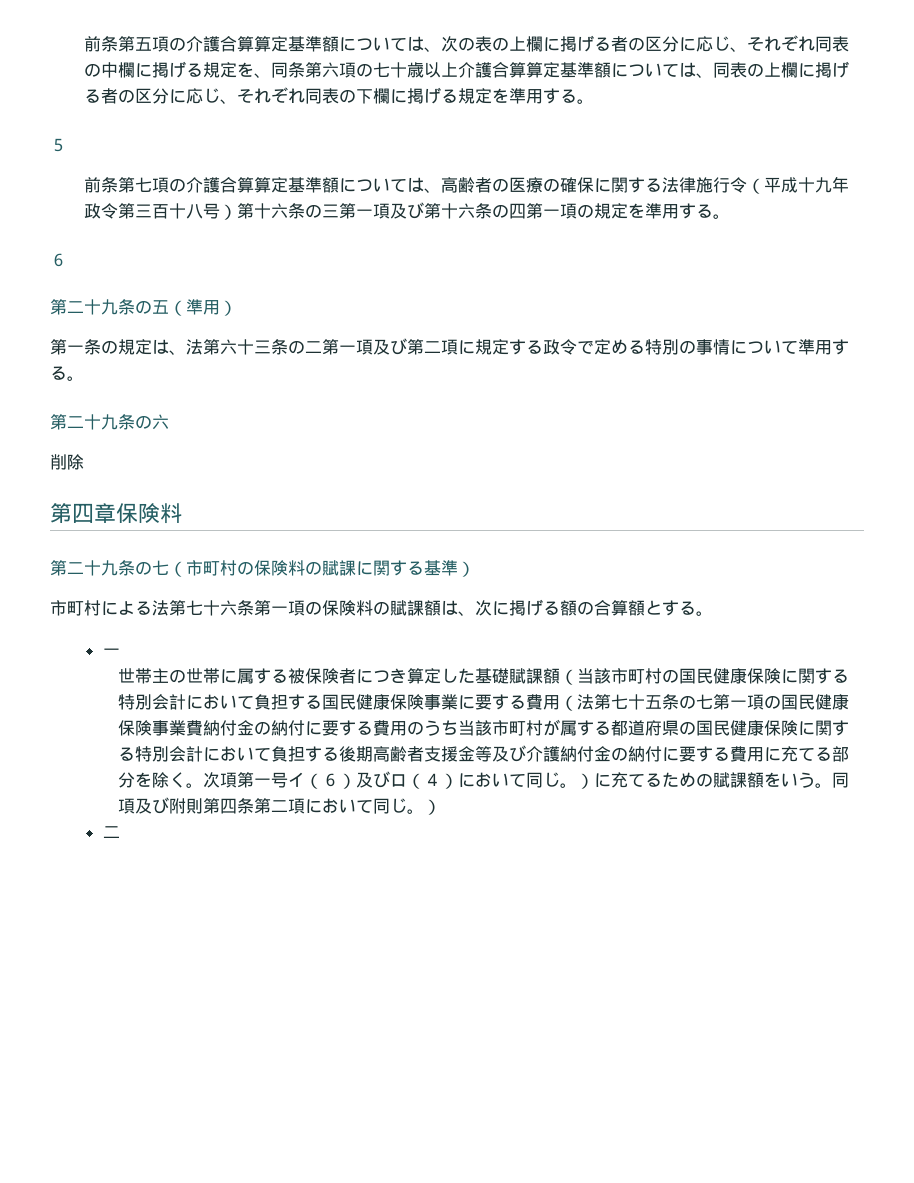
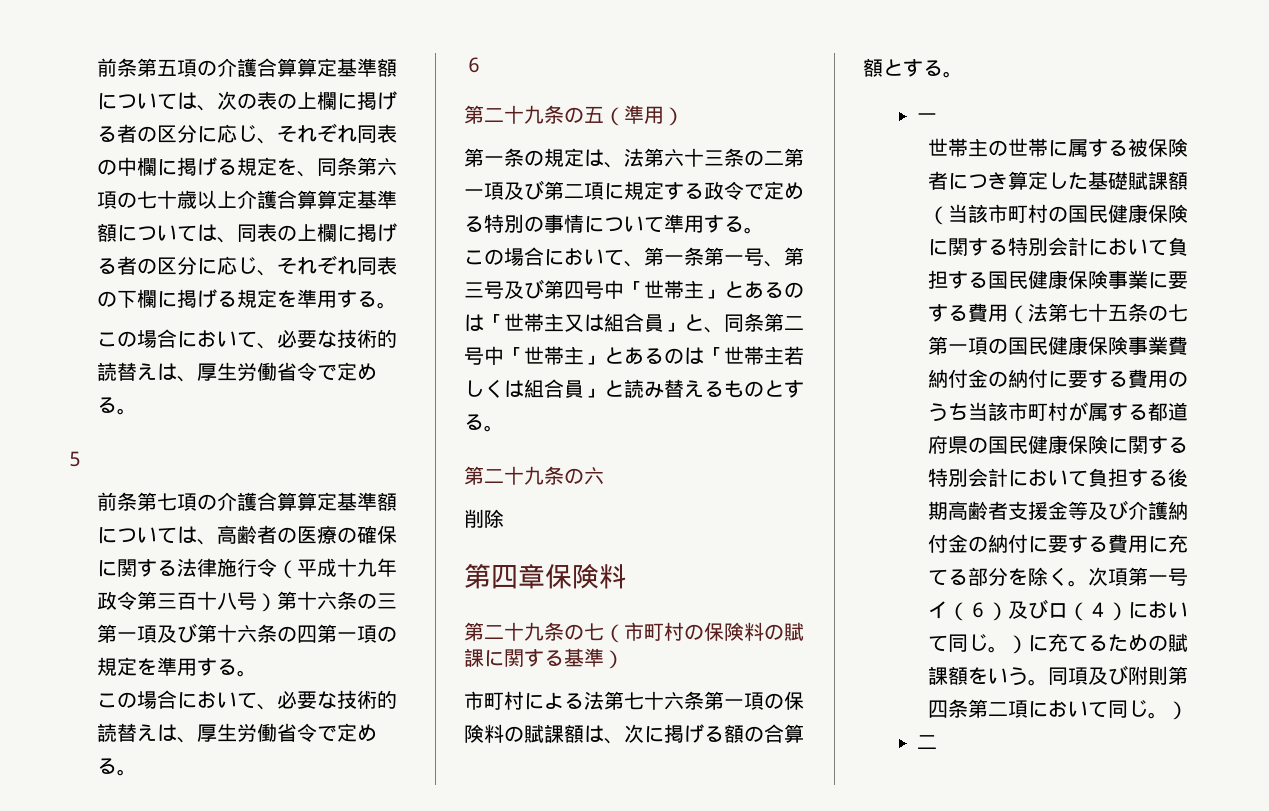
(594, 101) none -> [97,329,398,349] [97,362,378,382] [97,397,138,415] // この場合において、必要な技術的読替えは、厚生労働省令で定める。
(730, 216) none -> [97,690,398,710] [97,723,378,743] [97,758,138,776] // この場合において、必要な技術的読替えは、厚生労働省令で定める。
(84, 378) none -> [464,247,804,267] [464,279,804,299] [464,313,804,333] [464,346,804,365] [464,379,804,398] [464,414,504,432] // この場合において、第一条第一号、第三号及び第四号中「世帯主」とあるのは「世帯主又は組合員」と、同条第二号中「世帯主」とあるのは「世帯主若しくは組合員」と読み替えるものとする。

